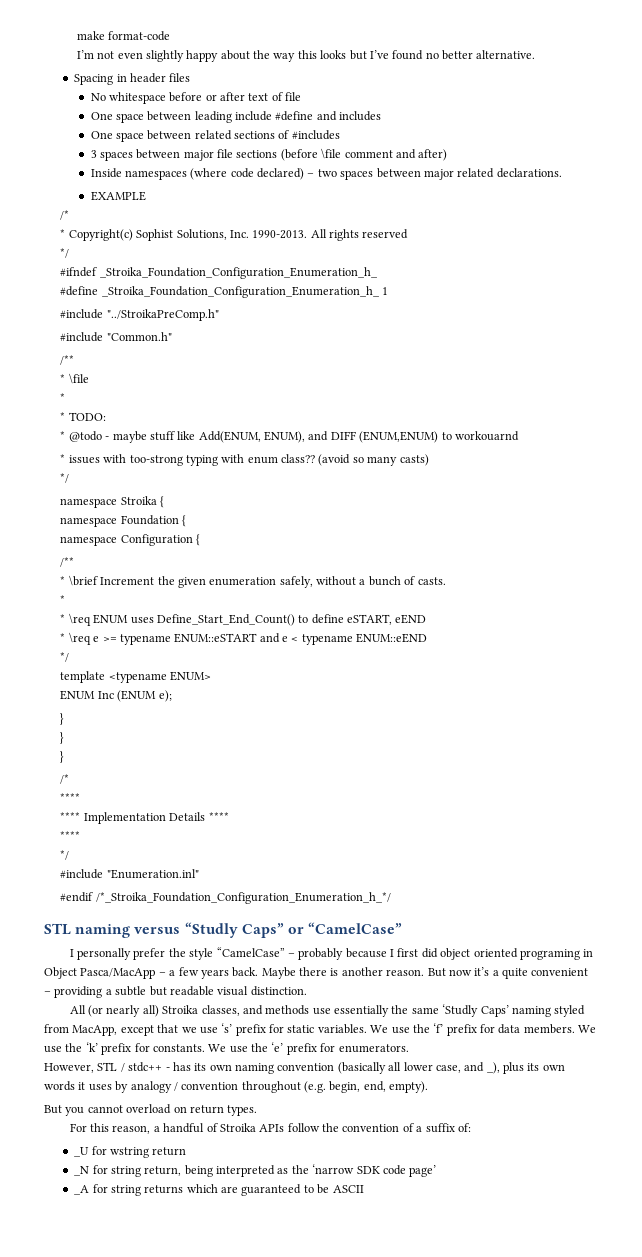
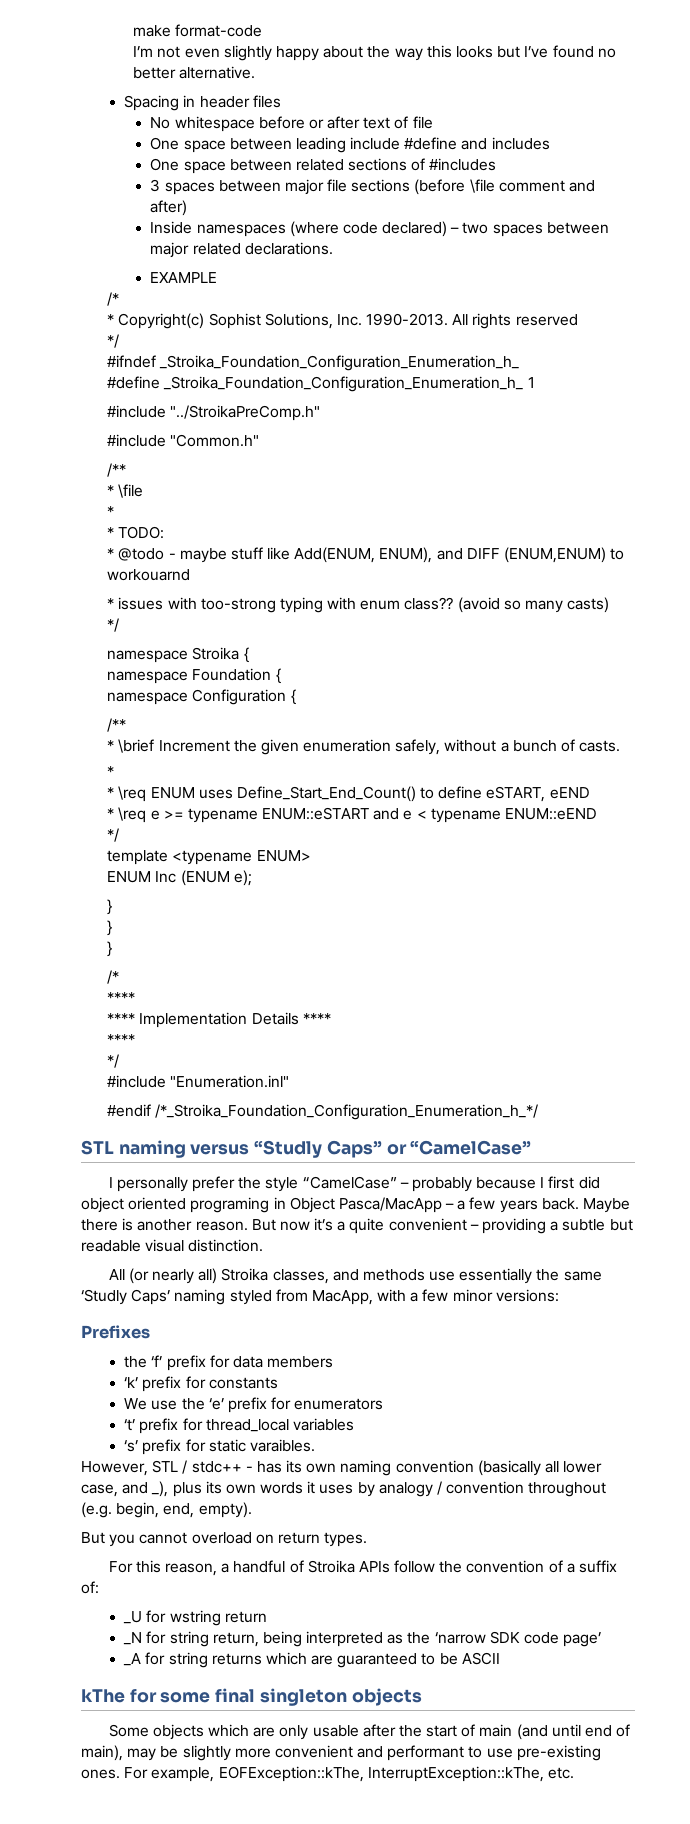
[120,1023,410,1036] except that we use ‘s’ prefix for static variables. We use -> [377,1289,559,1302] [81,1325,150,1339] with a few minor versions: // Prefixes //
[523,1024,597,1034] [44,1043,83,1053] members. We use the -> [267,1356,334,1368] members //
[152,1044,205,1052] constants. -> [208,1377,278,1389] constants //
[338,1044,409,1053] enumerators. -> [294,1398,384,1410] [124,1418,354,1434] [124,1439,315,1455] enumerators // ‘t’ prefix for thread_local variables // ‘s’ prefix for static varaibles.
(364, 1189) none -> [81,1688,422,1706] [108,1724,631,1740] [81,1745,601,1761] [81,1766,574,1782] // kThe for some final singleton objects // Some objects which are only usable after the start of main (and until end of main), may be slightly more convenient and performant to use pre-existing ones. For example, EOFException::kThe, InterruptException::kThe, etc.

